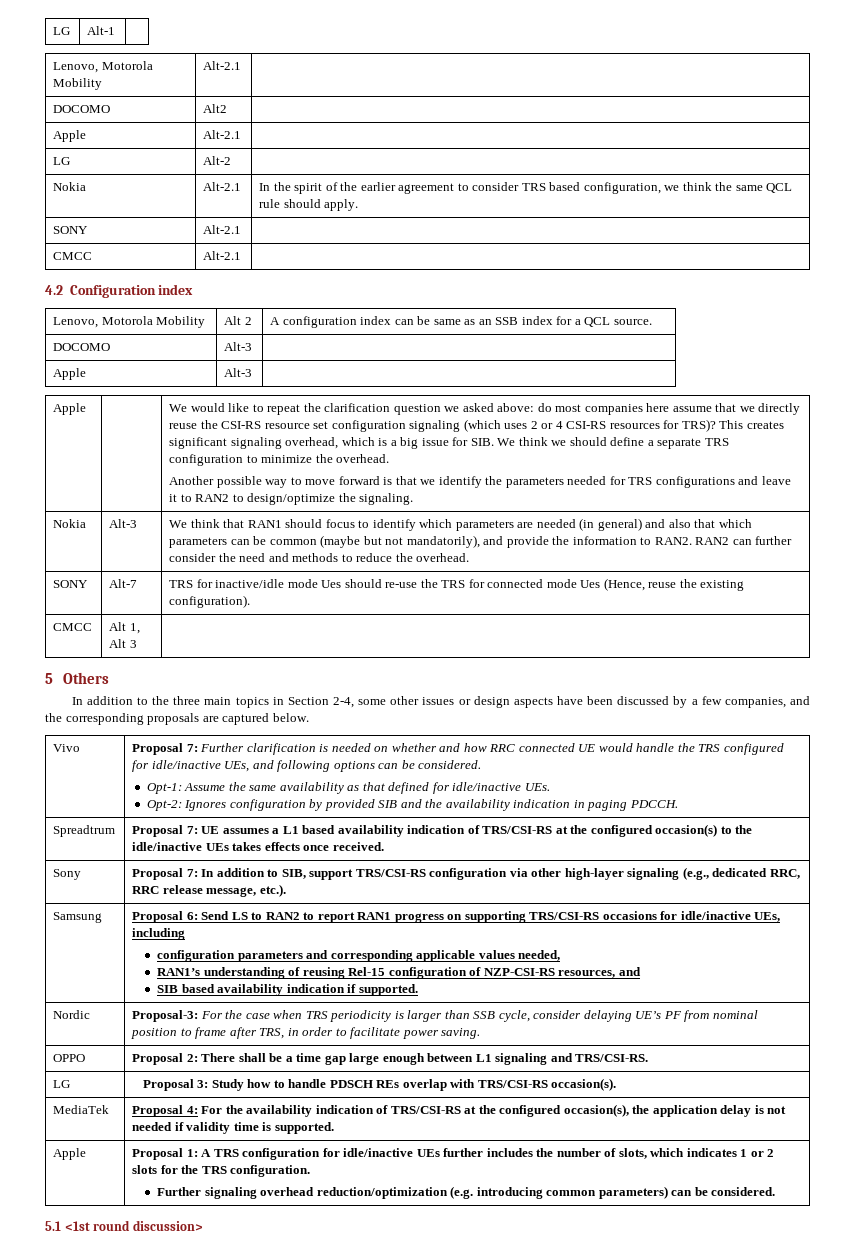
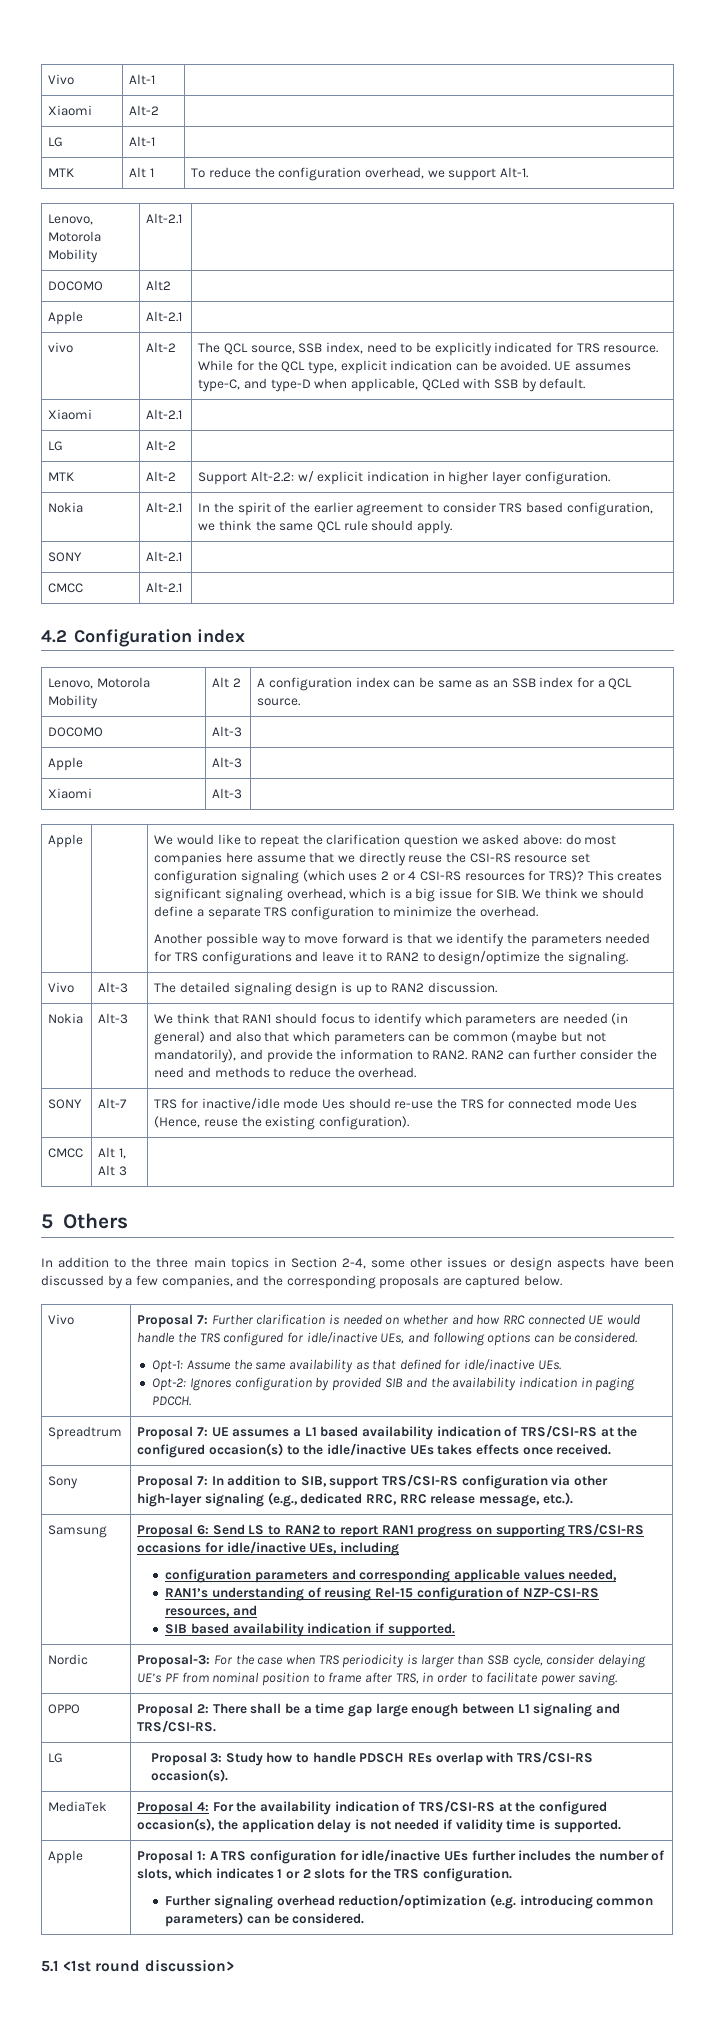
[53,27,71,35] [87,26,116,35] LG | Alt-1 | -> [48,74,75,85] [129,74,156,85] [48,105,93,116] [129,105,160,116] [48,137,64,147] [129,136,156,147] [48,168,75,177] [129,167,155,178] [191,167,528,181] Vivo | Alt-1 | // Xiaomi | Alt-2 | // LG | Alt-1 | // MTK | Alt 1 | To reduce the configuration overhead, we support Alt-1.
[53,157,71,165] [203,156,232,165] LG | Alt-2 | -> [48,342,74,353] [146,342,177,353] [198,342,659,356] [198,360,631,374] [198,378,586,392] [48,409,93,420] [146,409,183,420] [48,441,64,451] [146,440,177,451] [48,472,75,481] [146,471,177,482] [198,471,610,485] vivo | Alt-2 | The QCL source, SSB index, need to be explicitly indicated for TRS resource. While for the QCL type, explicit indication can be avoided. UE assumes type-C, and type-D when applicable, QCLed with SSB by default. // Xiaomi | Alt-2.1 | // LG | Alt-2 | // MTK | Alt-2 | Support Alt-2.2: w/ explicit indication in higher layer configuration.
(253, 372) none -> [48,788,93,799] [212,788,243,799] // Xiaomi | Alt-3 |
(414, 499) none -> [48,982,75,993] [98,982,129,993] [154,982,497,996] // Vivo | Alt-3 | The detailed signaling design is up to RAN2 discussion.

